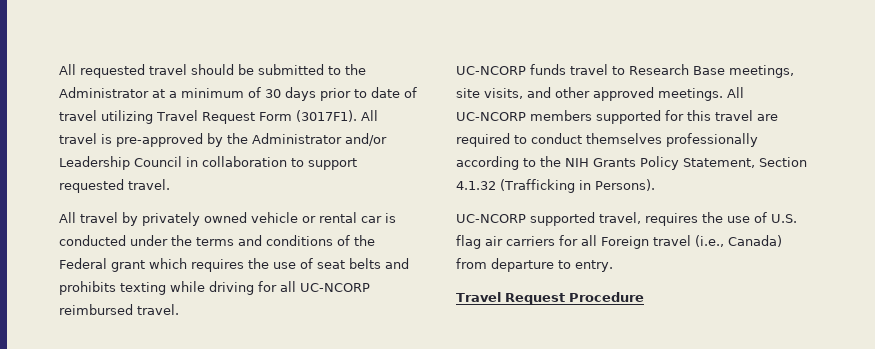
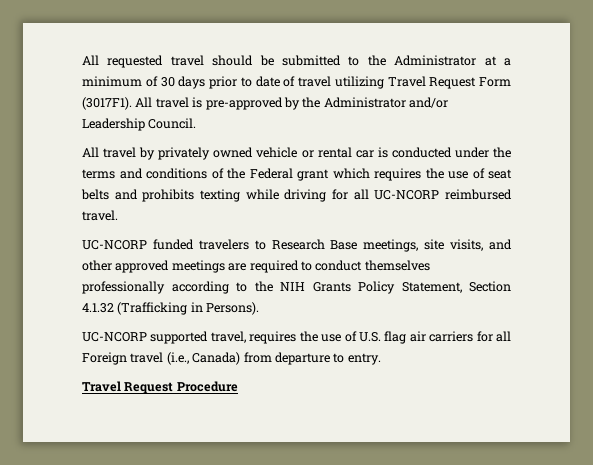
[134,156,357,170] [59,179,170,193] Council in collaboration to support requested travel. -> [148,118,197,129] Council.
[530,64,608,75] funds travel -> [152,239,249,250] funded travelers
[658,87,744,101] [456,110,753,124] meetings. All UC-NCORP members supported for this travel -> [171,260,225,273] meetings

